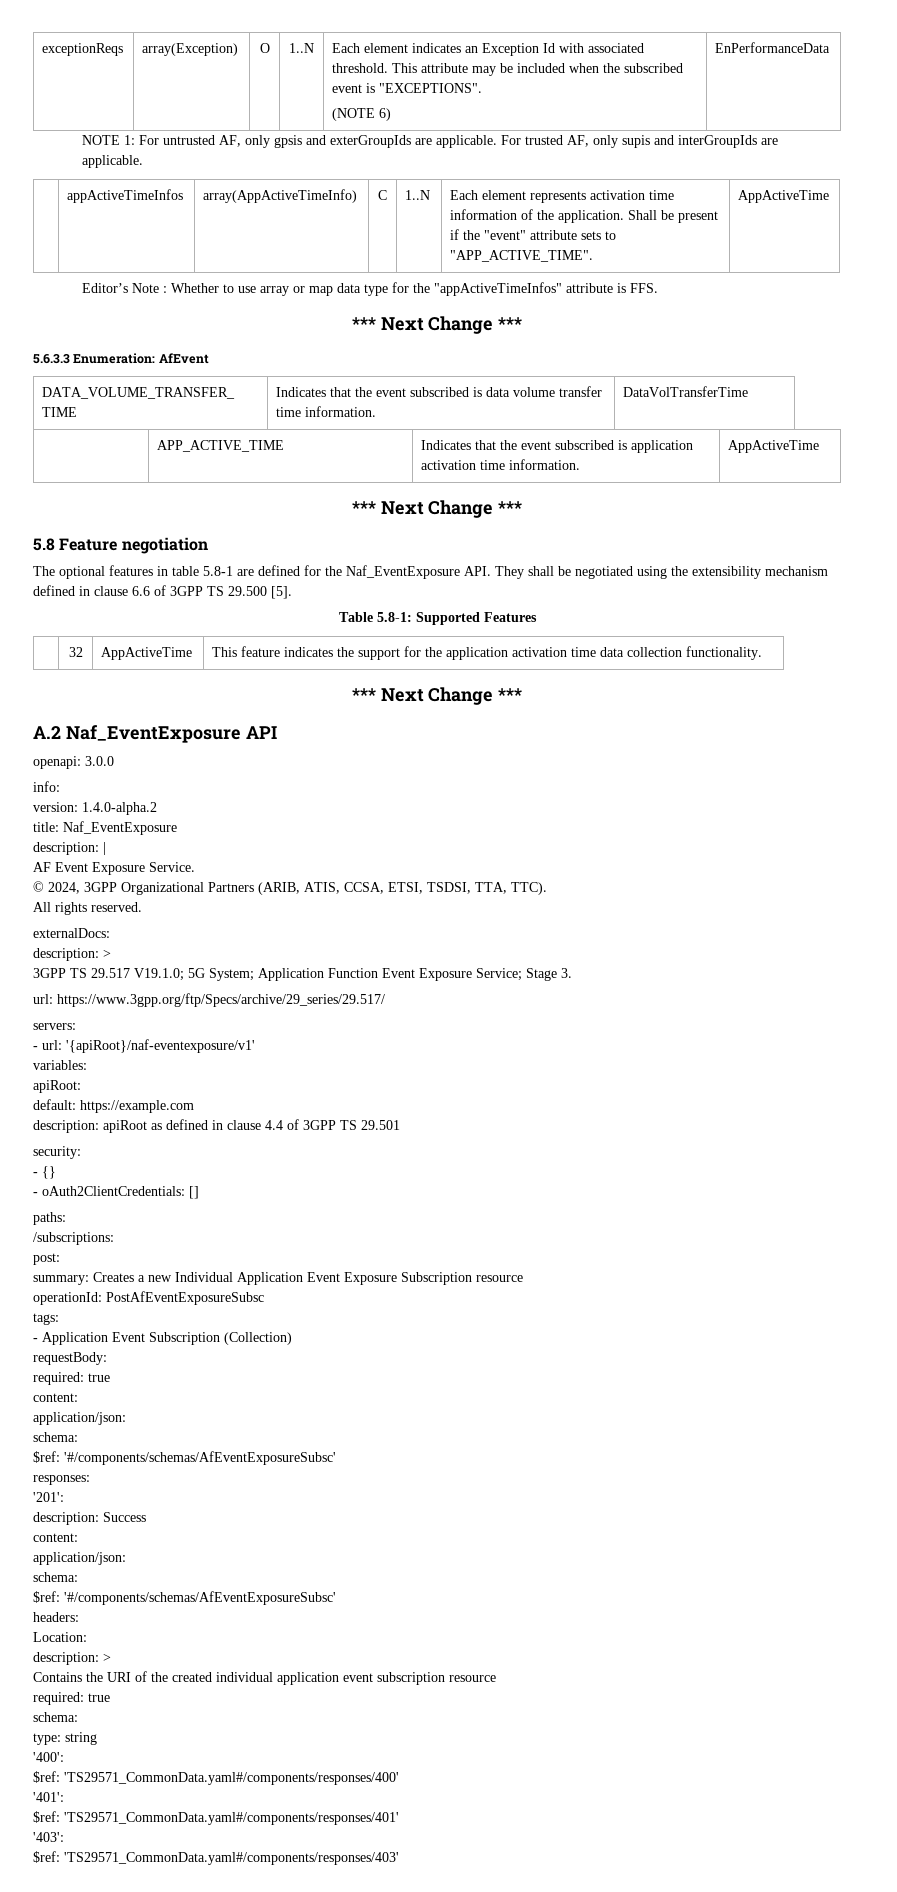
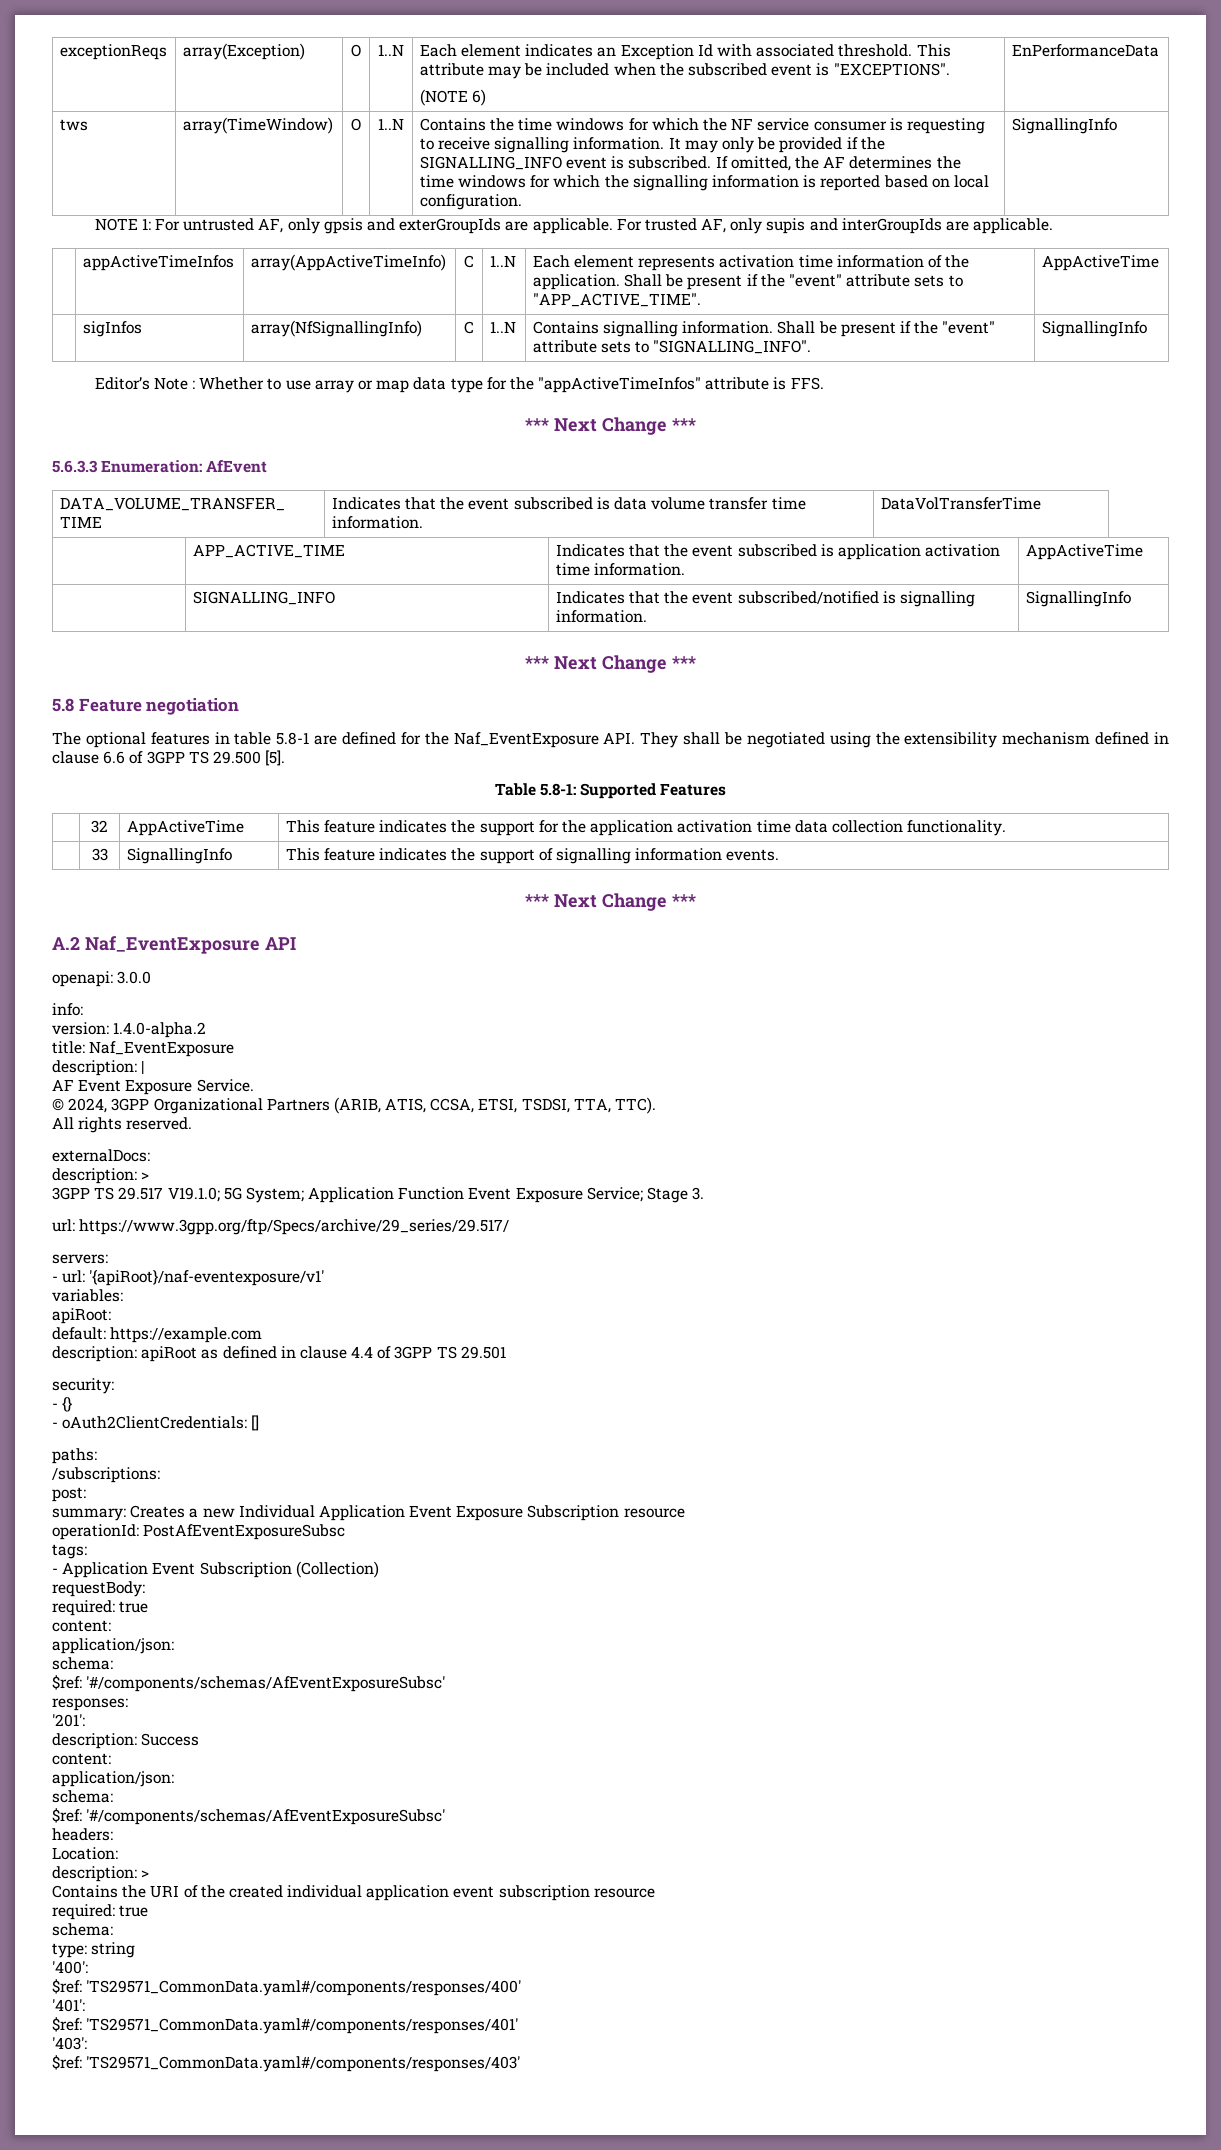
(831, 47) none -> [59,119,88,131] [182,117,333,134] [351,118,361,131] [378,118,404,130] [419,118,985,134] [419,137,885,153] [419,156,961,171] [419,175,989,191] [419,194,522,210] [1011,118,1117,134] // tws | array(TimeWindow) | O | 1..N | Contains the time windows for which the NF service consumer is requesting to receive signalling information. It may only be provided if the SIGNALLING_INFO event is subscribed. If omitted, the AF determines the time windows for which the signalling information is reported based on local configuration. | SignallingInfo
(830, 196) none -> [82,321,142,337] [250,320,422,337] [464,321,474,334] [489,321,516,333] [532,321,996,337] [532,340,812,354] [1041,321,1147,337] // | sigInfos | array(NfSignallingInfo) | C | 1..N | Contains signalling information. Shall be present if the "event" attribute sets to "SIGNALLING_INFO". | SignallingInfo
(820, 446) none -> [192,591,335,605] [555,591,976,607] [555,610,647,623] [1025,591,1131,607] // | SIGNALLING_INFO | Indicates that the event subscribed/notified is signalling information. | SignallingInfo
(763, 653) none -> [91,848,108,861] [126,848,232,864] [285,848,780,864] // | 33 | SignallingInfo | This feature indicates the support of signalling information events.

